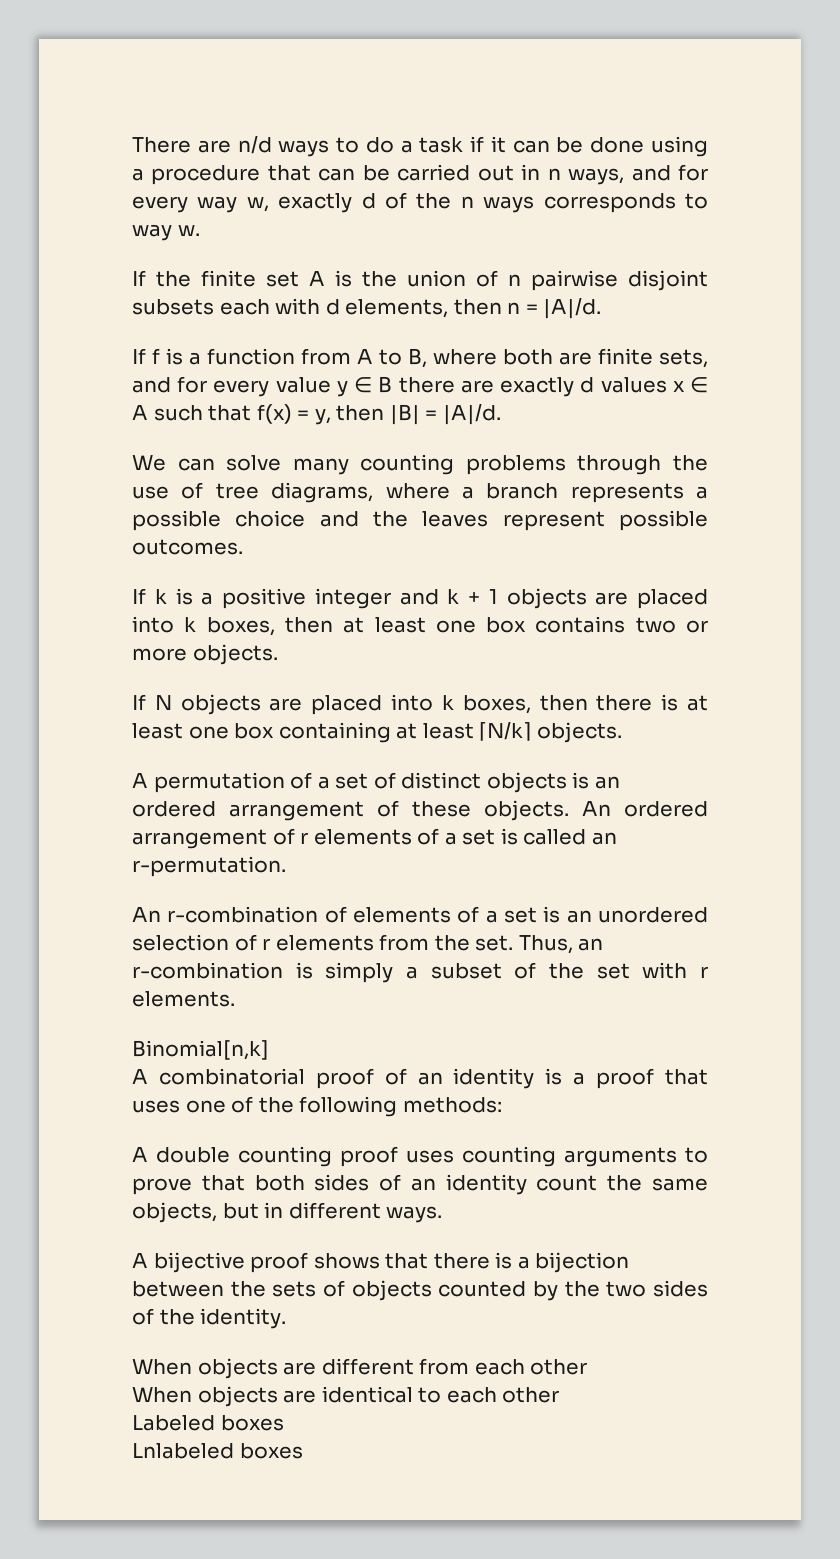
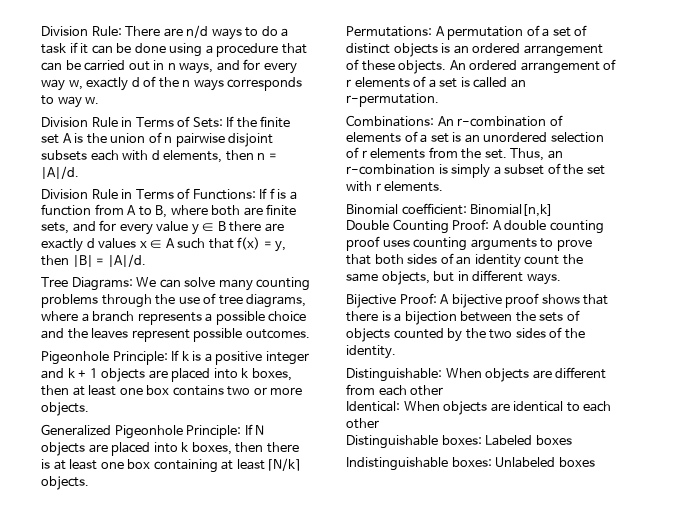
(132, 145) none -> [41,26,122,36] Division Rule:
(200, 230) none -> [41,116,223,128] Division Rule in Terms of Sets:
(602, 308) none -> [41,188,256,200] Division Rule in Terms of Functions:
(501, 414) none -> [41,277,133,291] Tree Diagrams:
(243, 547) none -> [41,351,168,365] Pigeonhole Principle:
(278, 654) none -> [41,424,242,439] Generalized Pigeonhole Principle:
(622, 732) none -> [346,26,432,37] Permutations:
(286, 866) none -> [346,115,434,127] Combinations:
(235, 999) none -> [346,203,467,215] Binomial coefficient:
[132,1068,709,1089] [132,1096,502,1117] A combinatorial proof of an identity is a proof that uses one of the following methods: // -> [346,219,490,234] Double Counting Proof:
(443, 1214) none -> [346,293,437,308] Bijective Proof:
(287, 1318) none -> [346,368,442,382] Distinguishable:
(588, 1367) none -> [346,401,400,412] Identical:
(560, 1395) none -> [346,435,482,449] Distinguishable boxes:
[132,1443,234,1459] Lnlabeled -> [346,457,556,471] Indistinguishable boxes: Unlabeled

